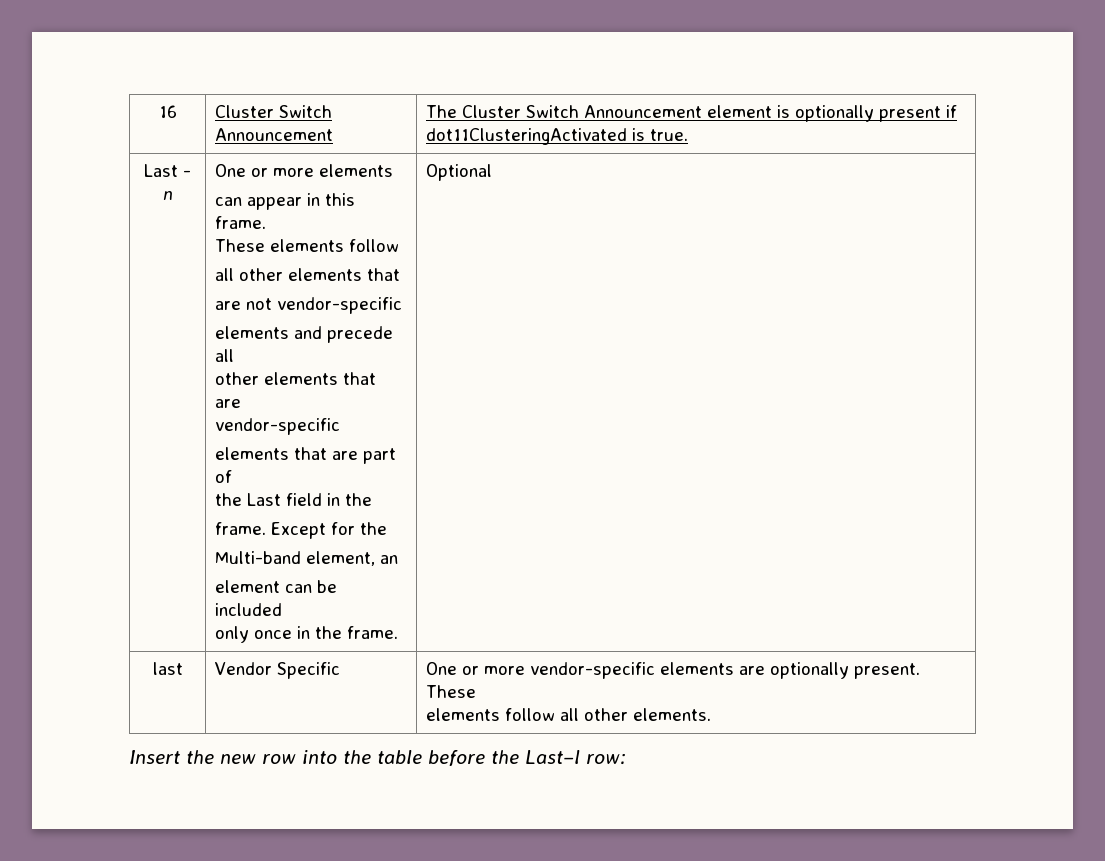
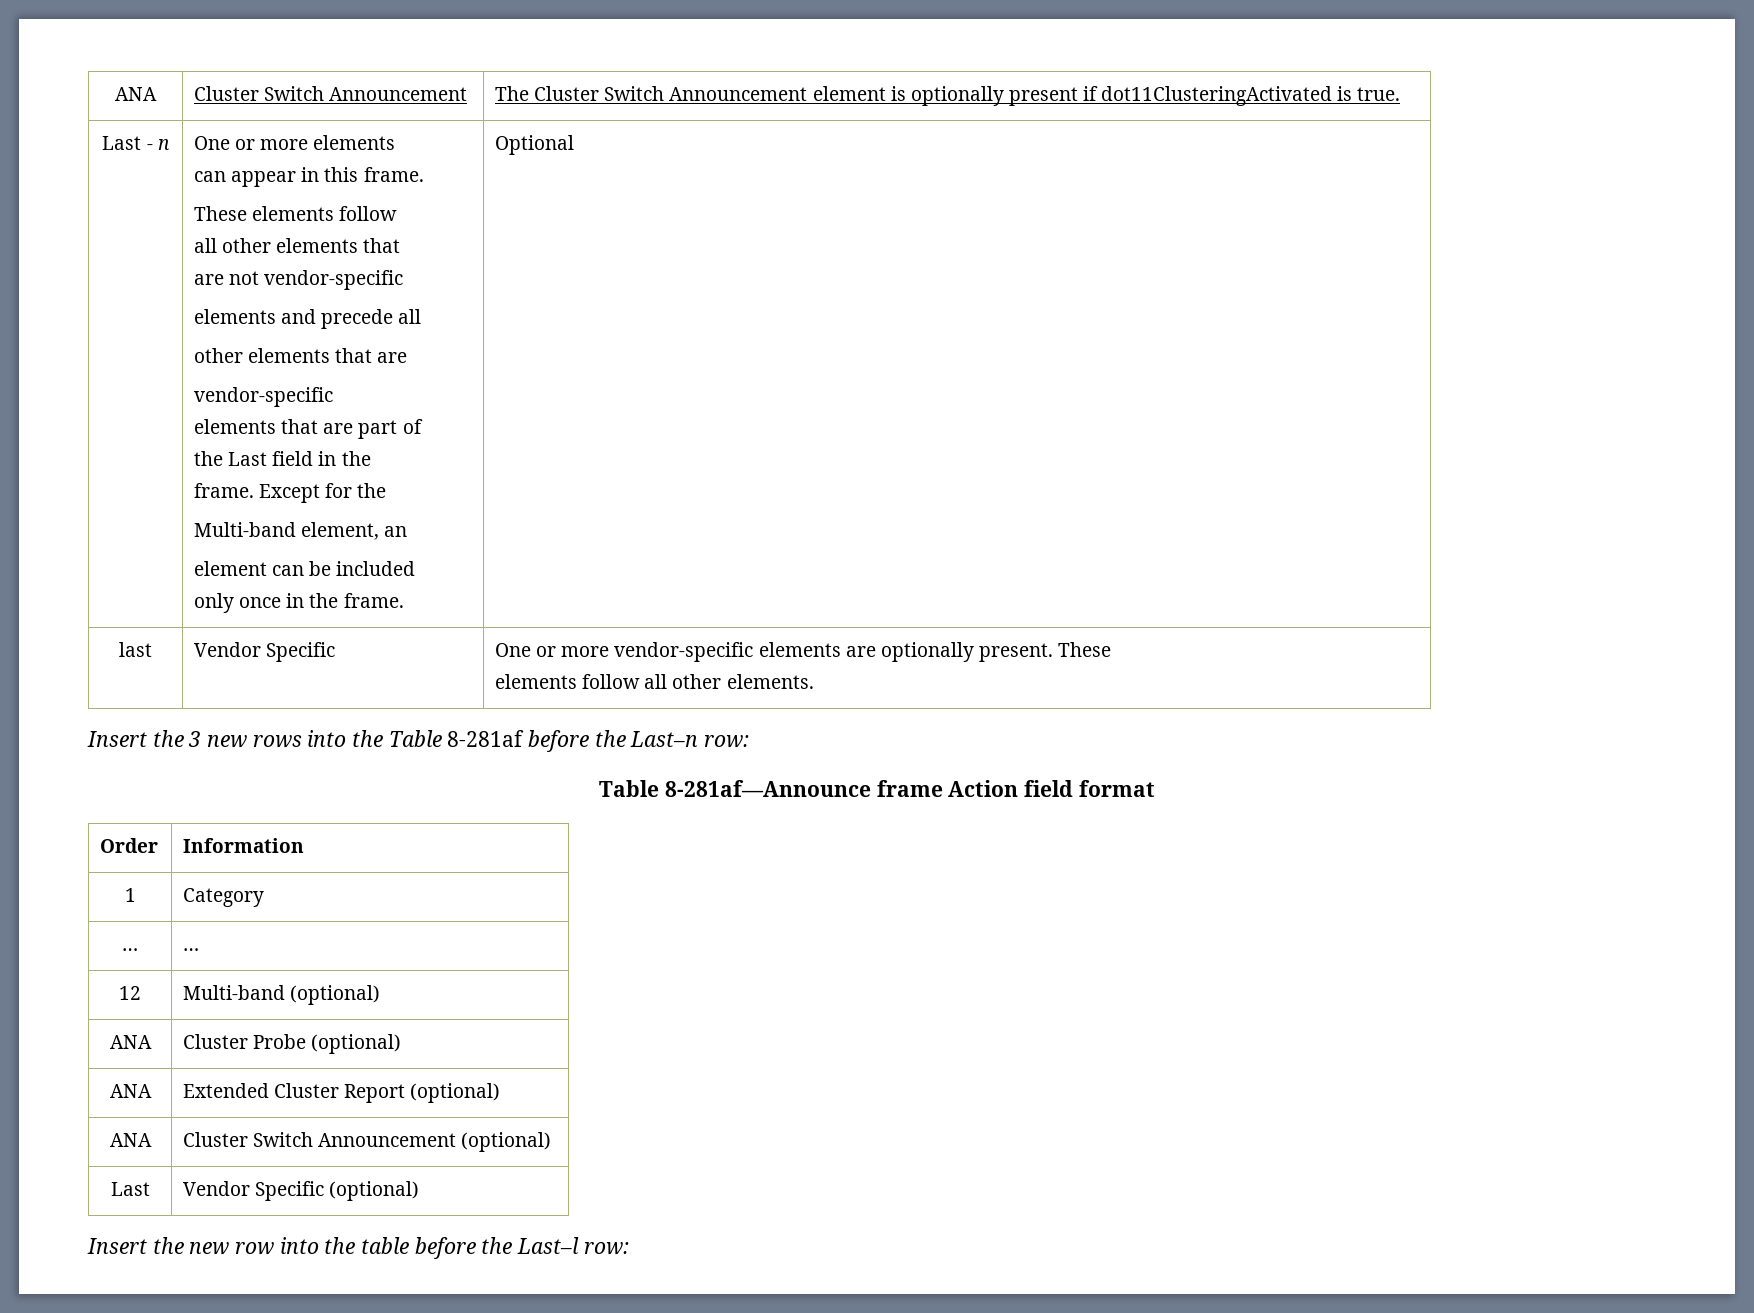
[158,105,177,118] 16 -> [115,87,157,101] ANA
(712, 714) none -> [87,730,750,752] [599,780,1155,797] [100,838,159,853] [183,838,305,853] [124,888,136,902] [183,888,265,907] [122,948,138,951] [183,948,200,951] [119,986,141,1000] [183,985,381,1005] [109,1035,152,1049] [183,1034,402,1054] [109,1084,152,1098] [183,1083,501,1103] [109,1133,152,1147] [183,1132,552,1152] [110,1182,150,1196] [183,1181,420,1201] // Insert the 3 new rows into the Table 8-281af before the Last–n row: // Table 8-281af—Announce frame Action field format // Order | Information // 1 | Category // … | … // 12 | Multi-band (optional) // ANA | Cluster Probe (optional) // ANA | Extended Cluster Report (optional) // ANA | Cluster Switch Announcement (optional) // Last | Vendor Specific (optional)

